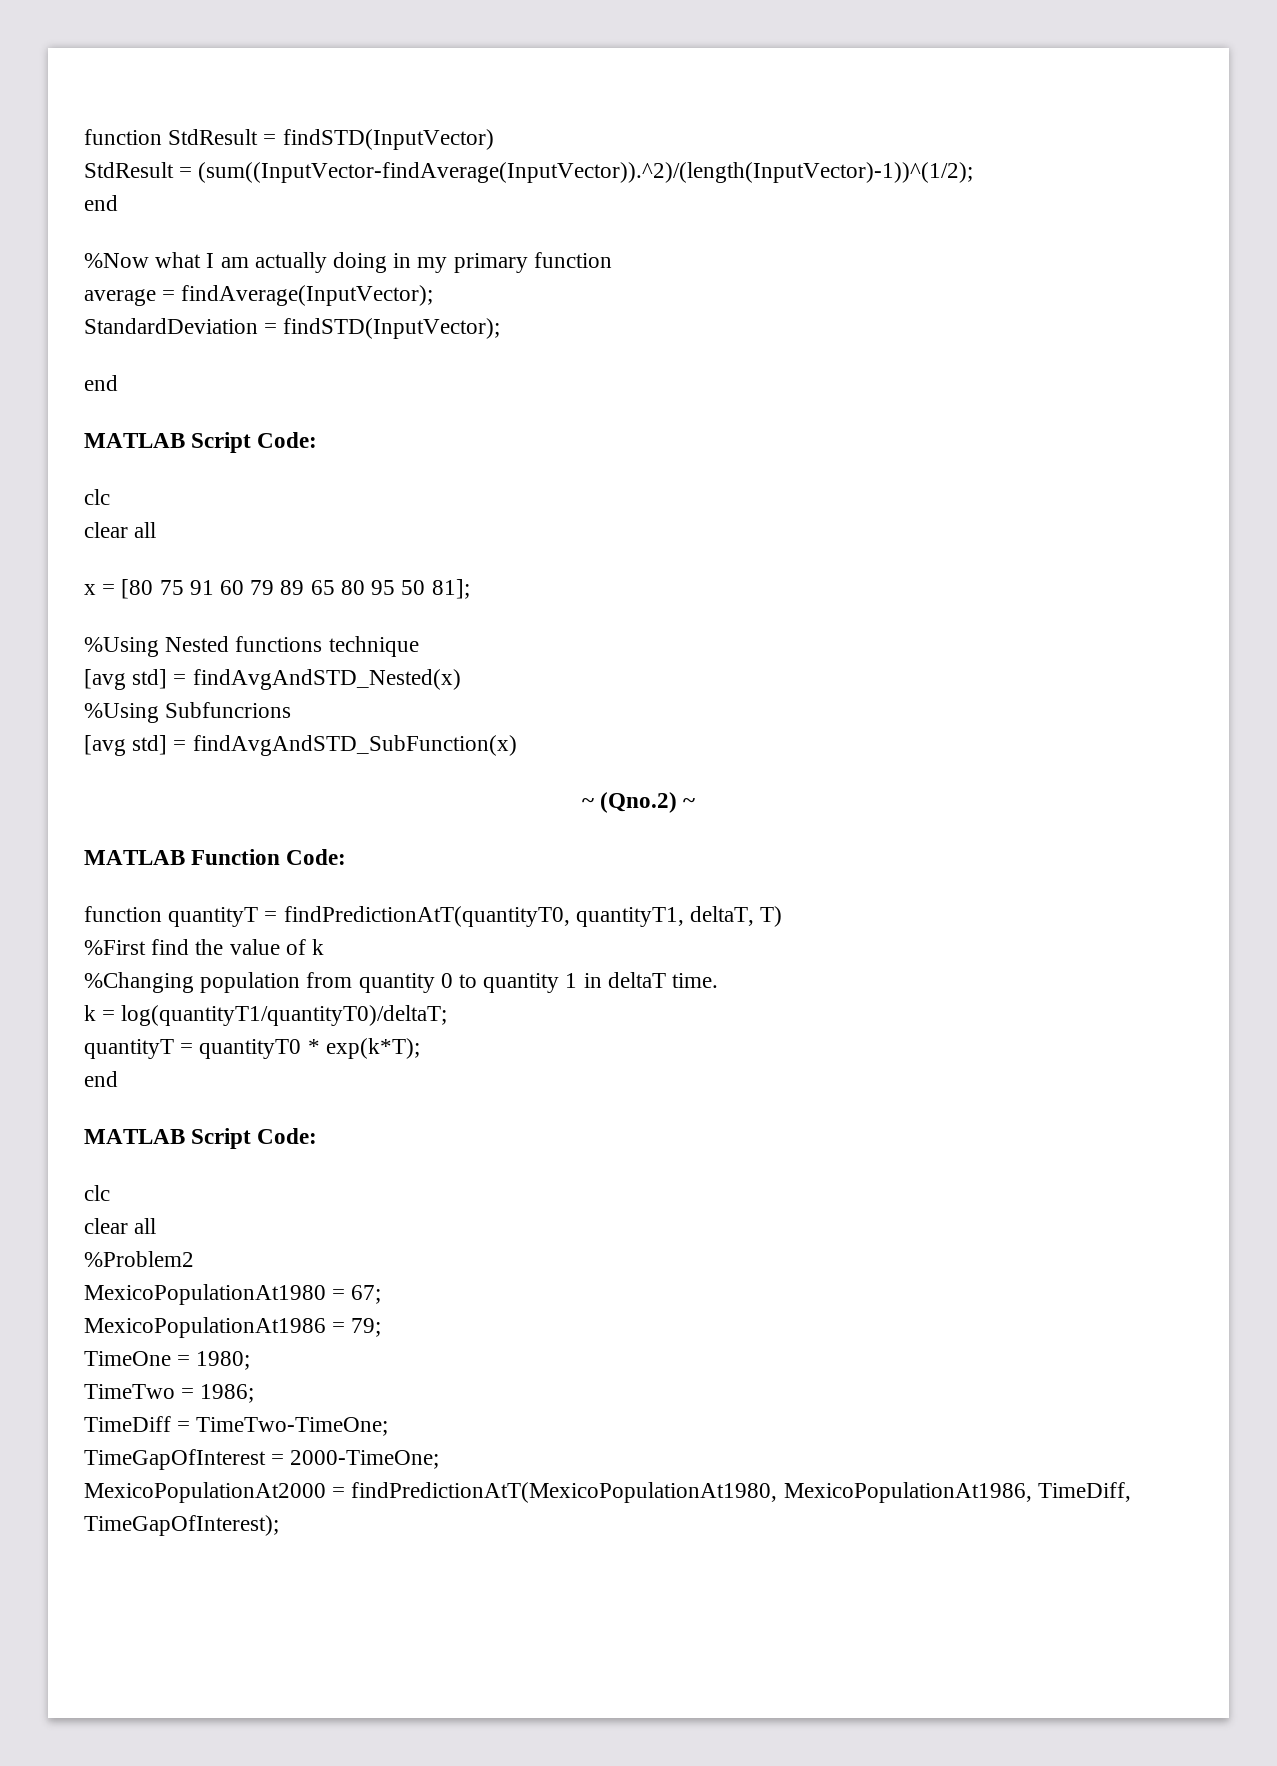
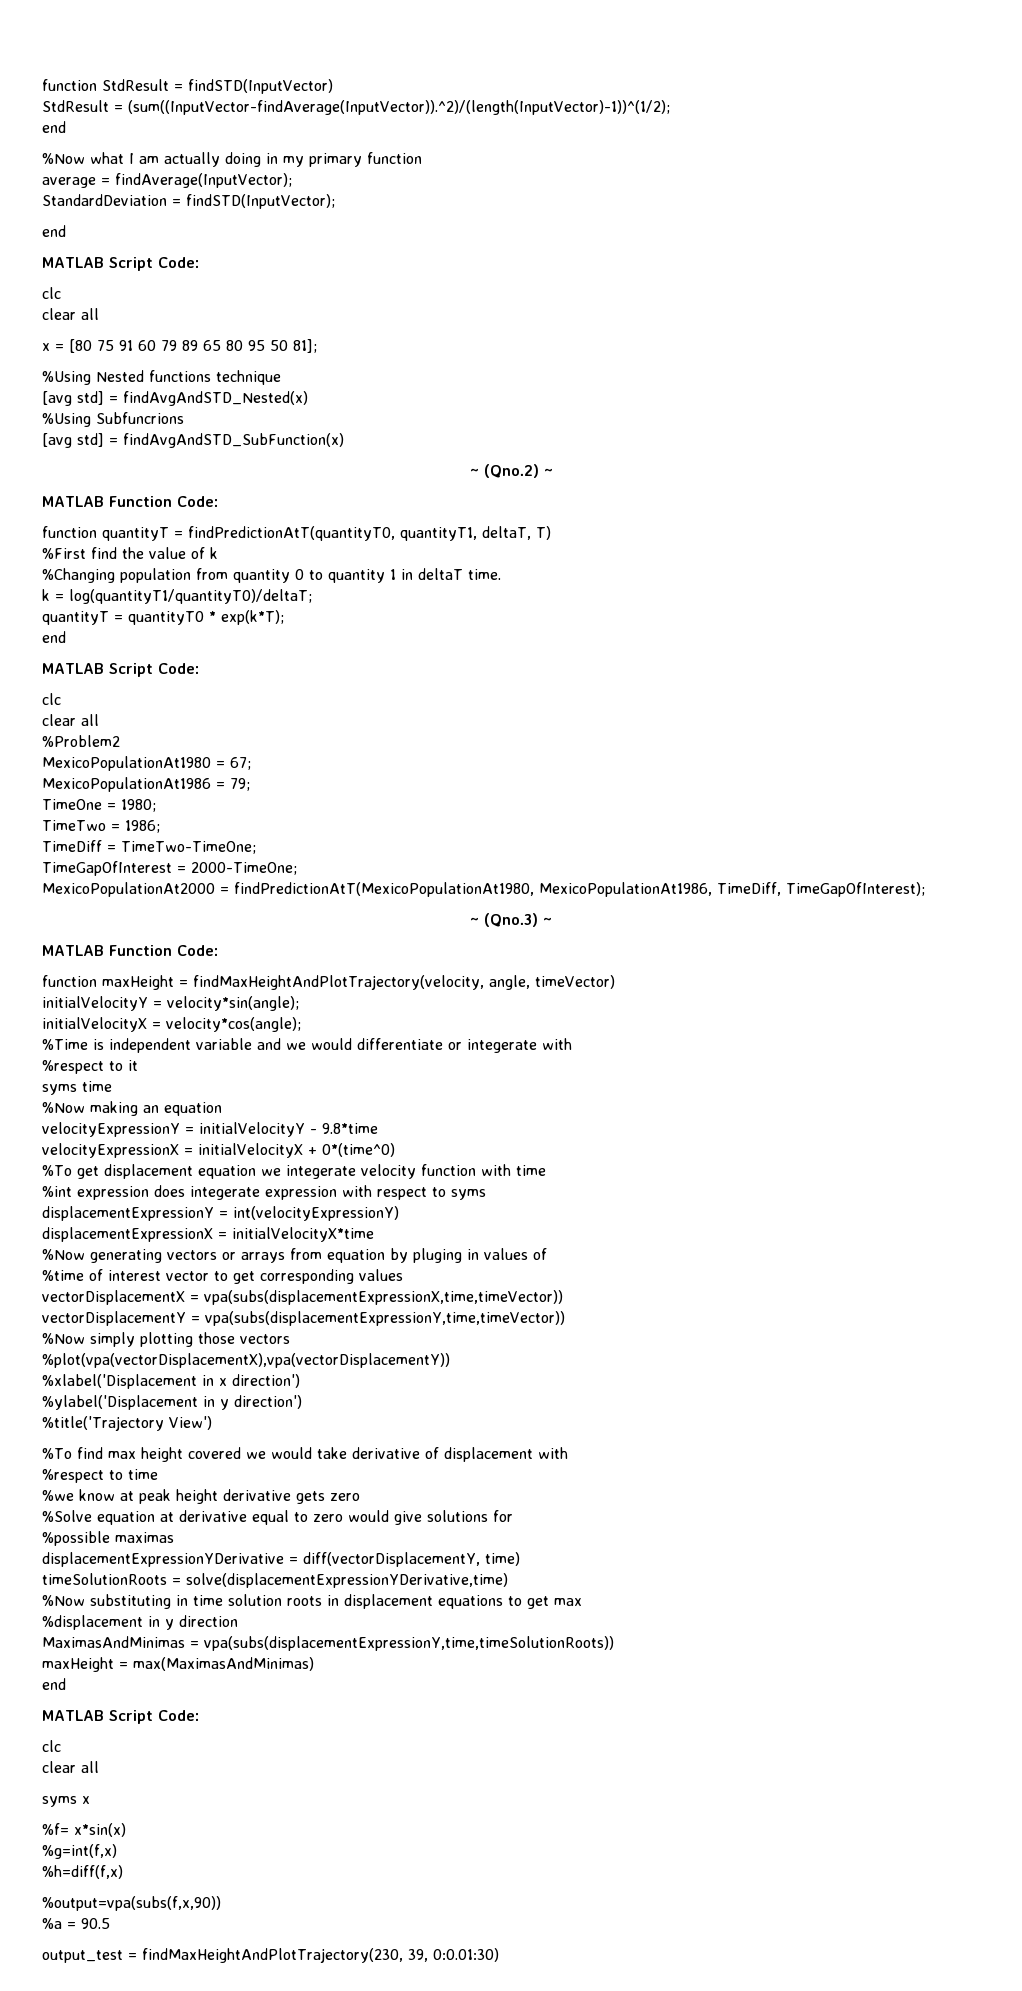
(279, 1525) none -> [470,913,552,927] [42,945,218,956] [42,975,615,990] [42,996,299,1011] [42,1017,301,1032] [42,1038,572,1053] [42,1060,138,1074] [42,1081,112,1095] [42,1101,222,1116] [42,1122,378,1137] [42,1143,395,1158] [42,1164,546,1179] [42,1185,486,1200] [42,1206,399,1221] [42,1227,374,1242] [42,1248,547,1263] [42,1269,403,1284] [42,1290,563,1305] [42,1311,565,1326] [42,1332,290,1347] [42,1353,450,1368] [42,1374,300,1389] [42,1395,302,1410] [42,1416,212,1431] [42,1447,568,1462] [42,1469,158,1483] [42,1489,360,1504] [42,1510,513,1525] [42,1531,174,1546] [42,1552,520,1567] [42,1573,508,1588] [42,1594,582,1609] [42,1615,238,1630] [42,1636,614,1651] [42,1657,314,1672] [42,1678,66,1690] [42,1710,199,1724] [42,1740,61,1752] [42,1761,99,1773] [42,1796,90,1807] [42,1823,126,1837] [42,1844,117,1859] [42,1865,123,1879] [42,1896,221,1911] [42,1918,110,1929] [42,1948,499,1963] // ~ (Qno.3) ~ // MATLAB Function Code: // function maxHeight = findMaxHeightAndPlotTrajectory(velocity, angle, timeVector) // initialVelocityY = velocity*sin(angle); // initialVelocityX = velocity*cos(angle); // %Time is independent variable and we would differentiate or integerate with // %respect to it // syms time // %Now making an equation // velocityExpressionY = initialVelocityY - 9.8*time // velocityExpressionX = initialVelocityX + 0*(time^0) // %To get displacement equation we integerate velocity function with time // %int expression does integerate expression with respect to syms // displacementExpressionY = int(velocityExpressionY) // displacementExpressionX = initialVelocityX*time // %Now generating vectors or arrays from equation by pluging in values of // %time of interest vector to get corresponding values // vectorDisplacementX = vpa(subs(displacementExpressionX,time,timeVector)) // vectorDisplacementY = vpa(subs(displacementExpressionY,time,timeVector)) // %Now simply plotting those vectors // %plot(vpa(vectorDisplacementX),vpa(vectorDisplacementY)) // %xlabel('Displacement in x direction') // %ylabel('Displacement in y direction') // %title('Trajectory View') // %To find max height covered we would take derivative of displacement with // %respect to time // %we know at peak height derivative gets zero // %Solve equation at derivative equal to zero would give solutions for // %possible maximas // displacementExpressionYDerivative = diff(vectorDisplacementY, time) // timeSolutionRoots = solve(displacementExpressionYDerivative,time) // %Now substituting in time solution roots in displacement equations to get max // %displacement in y direction // MaximasAndMinimas = vpa(subs(displacementExpressionY,time,timeSolutionRoots)) // maxHeight = max(MaximasAndMinimas) // end // MATLAB Script Code: // clc // clear all // syms x // %f= x*sin(x) // %g=int(f,x) // %h=diff(f,x) // %output=vpa(subs(f,x,90)) // %a = 90.5 // output_test = findMaxHeightAndPlotTrajectory(230, 39, 0:0.01:30)

